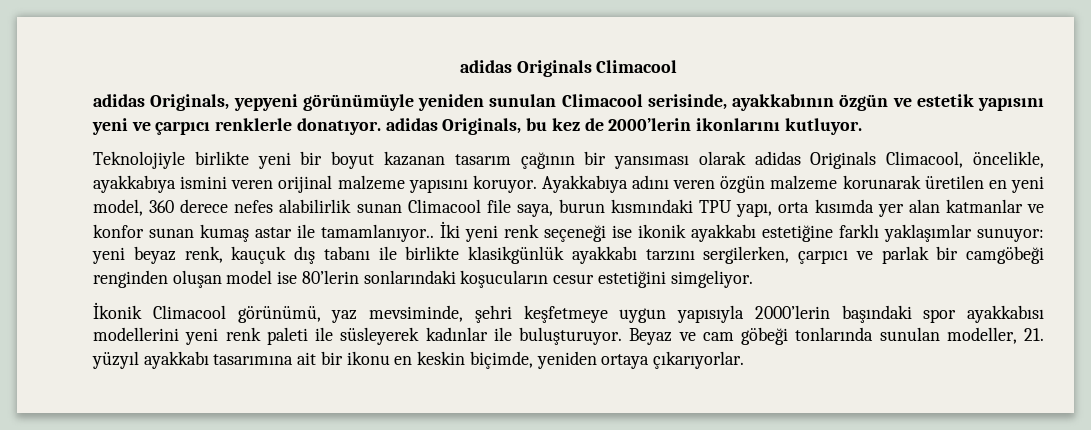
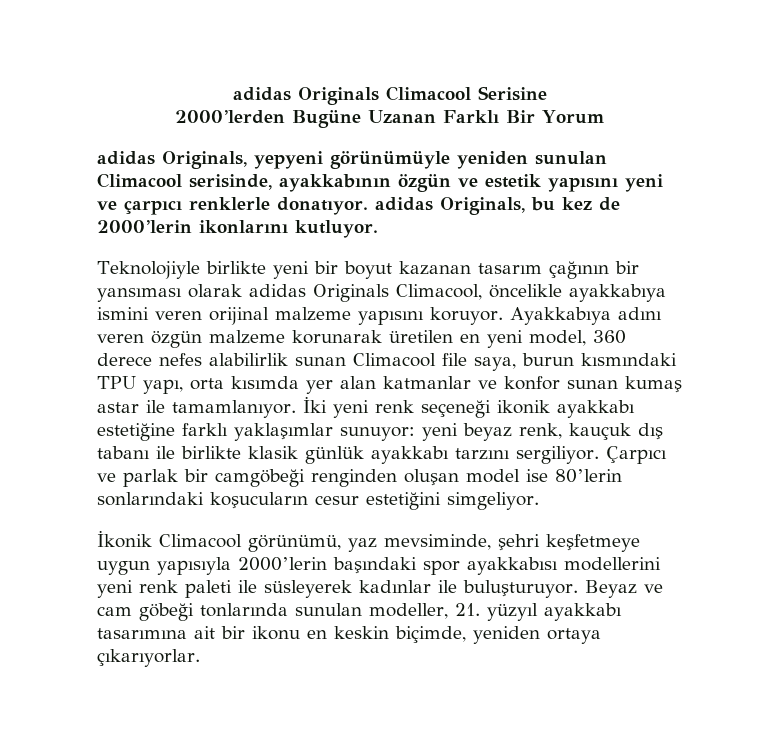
(678, 66) none -> [477,86,547,101] [175,110,605,128] Serisine // 2000’lerden Bugüne Uzanan Farklı Bir Yorum
[973,151,1045,168] öncelikle, -> [489,284,562,298] öncelikle
[321,224,434,242] tamamlanıyor.. -> [172,400,296,418] tamamlanıyor.
[612,225,632,238] ise -> (491, 409) none
[468,246,848,264] klasikgünlük ayakkabı tarzını sergilerken, çarpıcı -> [248,446,667,464] klasik günlük ayakkabı tarzını sergiliyor. Çarpıcı

